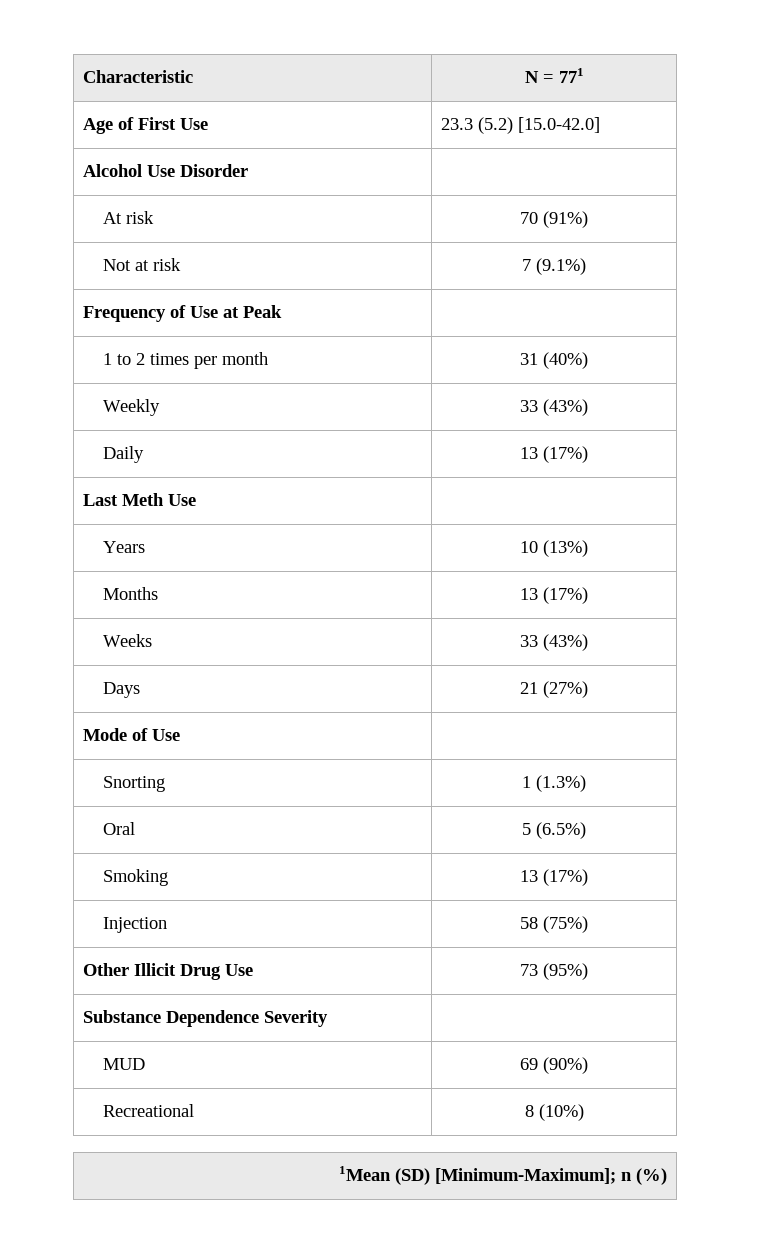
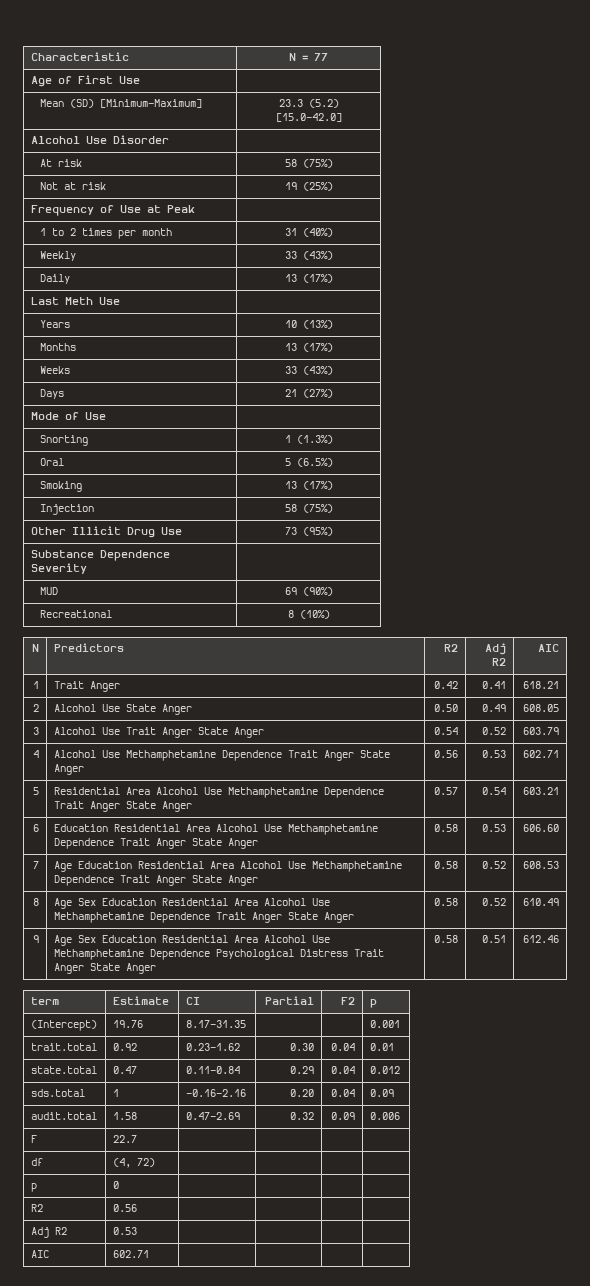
[558,68,584,83] 771 -> [314,53,328,61] 77
(208, 124) none -> [40,99,203,108] // Mean (SD) [Minimum-Maximum] |
[520,211,588,228] 70 (91%) -> [284,159,333,168] 58 (75%)
[522,258,586,275] 7 (9.1%) -> [284,182,333,191] 19 (25%)
[339,1166,668,1185] 1Mean (SD) [Minimum-Maximum]; n (%) -> [32,644,40,652] [53,643,124,652] [444,644,459,652] [485,643,507,655] [492,658,507,666] [538,644,560,652] [33,681,40,689] [53,681,120,692] [434,681,459,689] [482,681,507,689] [523,681,560,689] [33,704,40,712] [53,704,192,715] [434,704,459,712] [482,704,507,712] [523,704,560,712] [33,727,40,735] [53,727,264,738] [434,727,459,735] [482,727,507,735] [523,727,560,735] [33,750,40,758] [53,750,390,761] [53,764,84,775] [434,750,459,758] [482,750,507,758] [523,750,560,758] [33,787,40,795] [53,787,384,798] [53,801,192,812] [434,787,459,795] [482,787,507,795] [523,787,560,795] [33,824,40,832] [53,824,378,835] [53,838,258,849] [434,824,459,832] [482,824,507,832] [523,824,560,832] [33,861,40,869] [53,861,402,872] [53,875,258,886] [434,861,459,869] [482,861,507,869] [523,861,560,869] [33,898,40,906] [53,898,330,909] [53,912,354,923] [434,898,459,906] [482,898,507,906] [523,898,560,906] [33,935,40,943] [53,935,330,946] [53,949,384,960] [53,963,156,974] [434,935,459,943] [482,935,507,943] [523,935,560,943] [30,997,59,1005] [112,996,169,1005] [185,997,200,1005] [265,996,315,1005] [341,997,356,1005] [369,999,377,1008] [30,1020,97,1031] [112,1020,143,1028] [185,1020,246,1028] [369,1020,400,1028] [30,1043,97,1051] [112,1043,137,1051] [185,1043,240,1051] [290,1043,315,1051] [331,1043,356,1051] [369,1043,394,1051] [30,1066,97,1074] [112,1066,137,1074] [185,1066,240,1074] [290,1066,315,1074] [331,1066,356,1074] [369,1066,400,1074] [30,1089,85,1097] [112,1089,119,1097] [185,1089,246,1097] [290,1089,315,1097] [331,1089,356,1097] [369,1089,394,1097] [30,1112,97,1120] [112,1112,137,1120] [185,1112,240,1120] [290,1112,315,1120] [331,1112,356,1120] [369,1112,400,1120] [30,1135,37,1143] [112,1135,137,1143] [30,1158,43,1166] [112,1158,155,1168] [30,1183,37,1192] [112,1181,119,1189] [30,1204,43,1212] [112,1204,137,1212] [30,1227,67,1238] [112,1227,137,1235] [30,1250,49,1258] [112,1250,149,1258] N | Predictors | R2 | Adj R2 | AIC // 1 | Trait Anger | 0.42 | 0.41 | 618.21 // 2 | Alcohol Use State Anger | 0.50 | 0.49 | 608.05 // 3 | Alcohol Use Trait Anger State Anger | 0.54 | 0.52 | 603.79 // 4 | Alcohol Use Methamphetamine Dependence Trait Anger State Anger | 0.56 | 0.53 | 602.71 // 5 | Residential Area Alcohol Use Methamphetamine Dependence Trait Anger State Anger | 0.57 | 0.54 | 603.21 // 6 | Education Residential Area Alcohol Use Methamphetamine Dependence Trait Anger State Anger | 0.58 | 0.53 | 606.60 // 7 | Age Education Residential Area Alcohol Use Methamphetamine Dependence Trait Anger State Anger | 0.58 | 0.52 | 608.53 // 8 | Age Sex Education Residential Area Alcohol Use Methamphetamine Dependence Trait Anger State Anger | 0.58 | 0.52 | 610.49 // 9 | Age Sex Education Residential Area Alcohol Use Methamphetamine Dependence Psychological Distress Trait Anger State Anger | 0.58 | 0.51 | 612.46 // term | Estimate | CI | Partial | F2 | p // (Intercept) | 19.76 | 8.17-31.35 | | | 0.001 // trait.total | 0.92 | 0.23-1.62 | 0.30 | 0.04 | 0.01 // state.total | 0.47 | 0.11-0.84 | 0.29 | 0.04 | 0.012 // sds.total | 1 | -0.16-2.16 | 0.20 | 0.04 | 0.09 // audit.total | 1.58 | 0.47-2.69 | 0.32 | 0.09 | 0.006 // F | 22.7 | | | | // df | (4, 72) | | | | // p | 0 | | | | // R2 | 0.56 | | | | // Adj R2 | 0.53 | | | | // AIC | 602.71 | | | |

